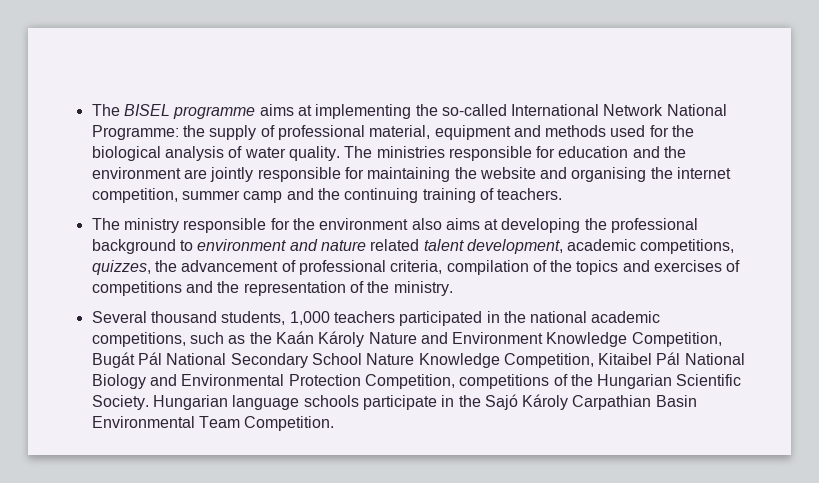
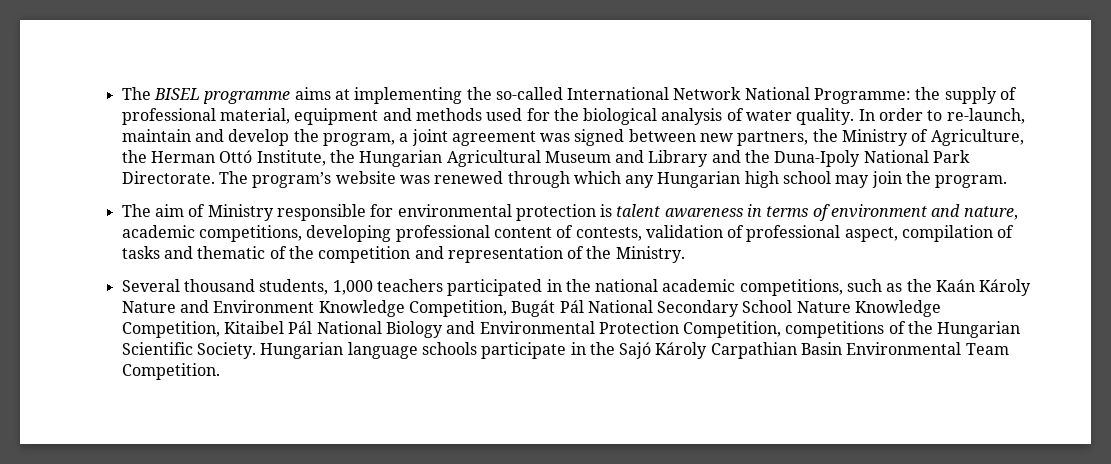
[344,146,687,161] [91,167,732,182] [91,188,563,203] [91,218,699,233] [91,239,735,254] [91,260,443,275] The ministries responsible for education and the environment are jointly responsible for maintaining the website and organising the internet competition, summer camp and the continuing training of teachers. // The ministry responsible for the environment also aims at developing the professional background to environment and nature related talent development, academic competitions, quizzes, the advancement of professional criteria, -> [858,108,1025,124] [121,129,1024,146] [121,150,971,167] [121,171,1008,188] [121,204,1018,221] [121,225,898,242] In order to re-launch, maintain and develop the program, a joint agreement was signed between new partners, the Ministry of Agriculture, the Herman Ottó Institute, the Hungarian Agricultural Museum and Library and the Duna-Ipoly National Park Directorate. The program’s website was renewed through which any Hungarian high school may join the program. // The aim of Ministry responsible for environmental protection is talent awareness in terms of environment and nature, academic competitions, developing professional content of contests, validation of professional aspect,
[550,260,741,275] [91,281,240,296] the topics and exercises of competitions and the -> [121,246,444,263] tasks and thematic of the competition and
[393,281,453,296] ministry. -> [615,246,685,263] Ministry.

